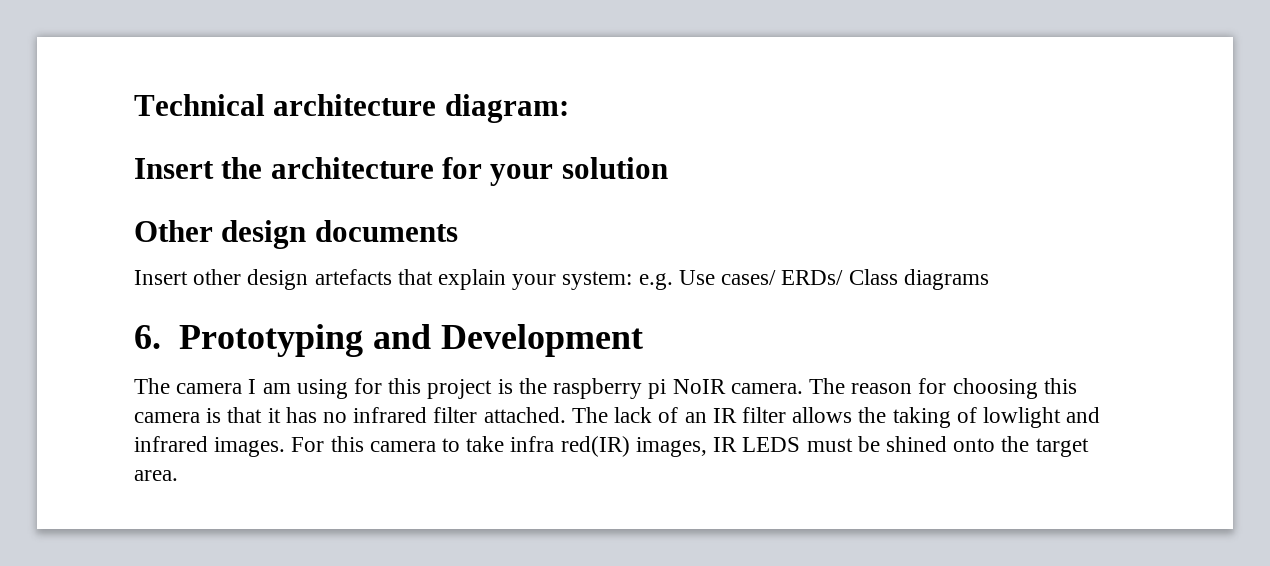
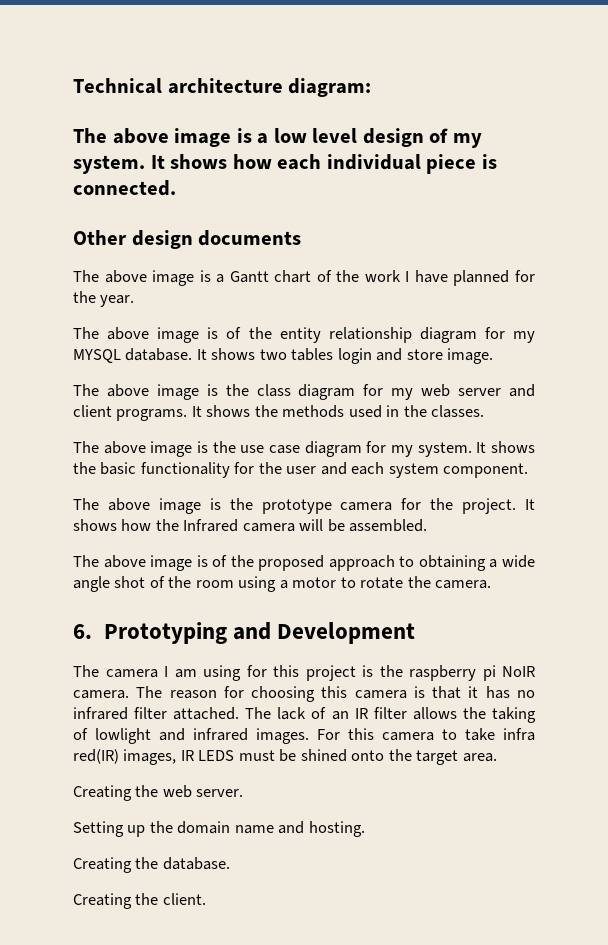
[134,157,668,186] [134,220,458,249] [134,269,989,290] Insert the architecture for your solution // Other design documents // Insert other design artefacts that explain your system: e.g. Use cases/ ERDs/ Class diagrams -> [73,128,482,148] [73,154,497,174] [73,180,176,196] [73,230,302,249] [73,270,536,286] [73,291,135,307] [73,327,535,343] [73,348,494,364] [73,384,536,400] [73,405,485,421] [73,441,535,457] [73,462,529,478] [73,498,535,514] [73,519,428,532] [73,555,535,571] [73,576,492,592] The above image is a low level design of my system. It shows how each individual piece is connected. // Other design documents // The above image is a Gantt chart of the work I have planned for the year. // The above image is of the entity relationship diagram for my MYSQL database. It shows two tables login and store image. // The above image is the class diagram for my web server and client programs. It shows the methods used in the classes. // The above image is the use case diagram for my system. It shows the basic functionality for the user and each system component. // The above image is the prototype camera for the project. It shows how the Infrared camera will be assembled. // The above image is of the proposed approach to obtaining a wide angle shot of the room using a motor to rotate the camera.
(178, 475) none -> [73,785,244,801] [73,821,365,837] [73,857,230,873] [73,893,206,909] // Creating the web server. // Setting up the domain name and hosting. // Creating the database. // Creating the client.

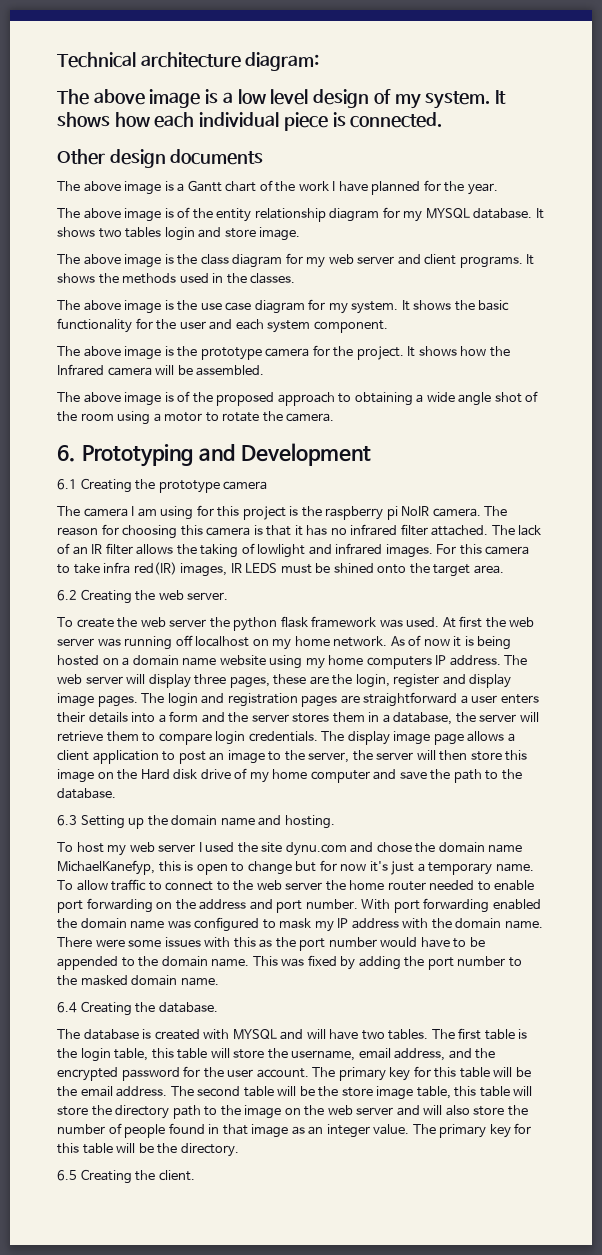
(416, 633) none -> [57,478,268,493] // 6.1 Creating the prototype camera
(497, 757) none -> [57,590,77,601] 6.2
(244, 793) none -> [57,616,535,631] [57,635,512,650] [57,655,528,669] [57,674,512,688] [57,692,539,707] [57,711,539,725] [57,731,515,745] [57,750,528,764] [57,768,522,783] [57,788,116,799] [57,815,77,826] To create the web server the python flask framework was used. At first the web server was running off localhost on my home network. As of now it is being hosted on a domain name website using my home computers IP address. The web server will display three pages, these are the login, register and display image pages. The login and registration pages are straightforward a user enters their details into a form and the server stores them in a database, the server will retrieve them to compare login credentials. The display image page allows a client application to post an image to the server, the server will then store this image on the Hard disk drive of my home computer and save the path to the database. // 6.3
[73,857,230,873] Creating the database. // -> [57,842,523,856] [57,860,534,875] [57,879,535,891] [57,898,541,913] [57,917,543,932] [57,937,485,951] [57,955,522,970] [57,975,219,986] [57,1001,218,1016] [57,1028,528,1040] [57,1048,496,1062] [57,1066,531,1081] [57,1086,533,1100] [57,1105,528,1119] [57,1123,532,1138] [57,1143,239,1157] [57,1170,77,1181] To host my web server I used the site dynu.com and chose the domain name MichaelKanefyp, this is open to change but for now it's just a temporary name. To allow traffic to connect to the web server the home router needed to enable port forwarding on the address and port number. With port forwarding enabled the domain name was configured to mask my IP address with the domain name. There were some issues with this as the port number would have to be appended to the domain name. This was fixed by adding the port number to the masked domain name. // 6.4 Creating the database. // The database is created with MYSQL and will have two tables. The first table is the login table, this table will store the username, email address, and the encrypted password for the user account. The primary key for this table will be the email address. The second table will be the store image table, this table will store the directory path to the image on the web server and will also store the number of people found in that image as an integer value. The primary key for this table will be the directory. // 6.5

